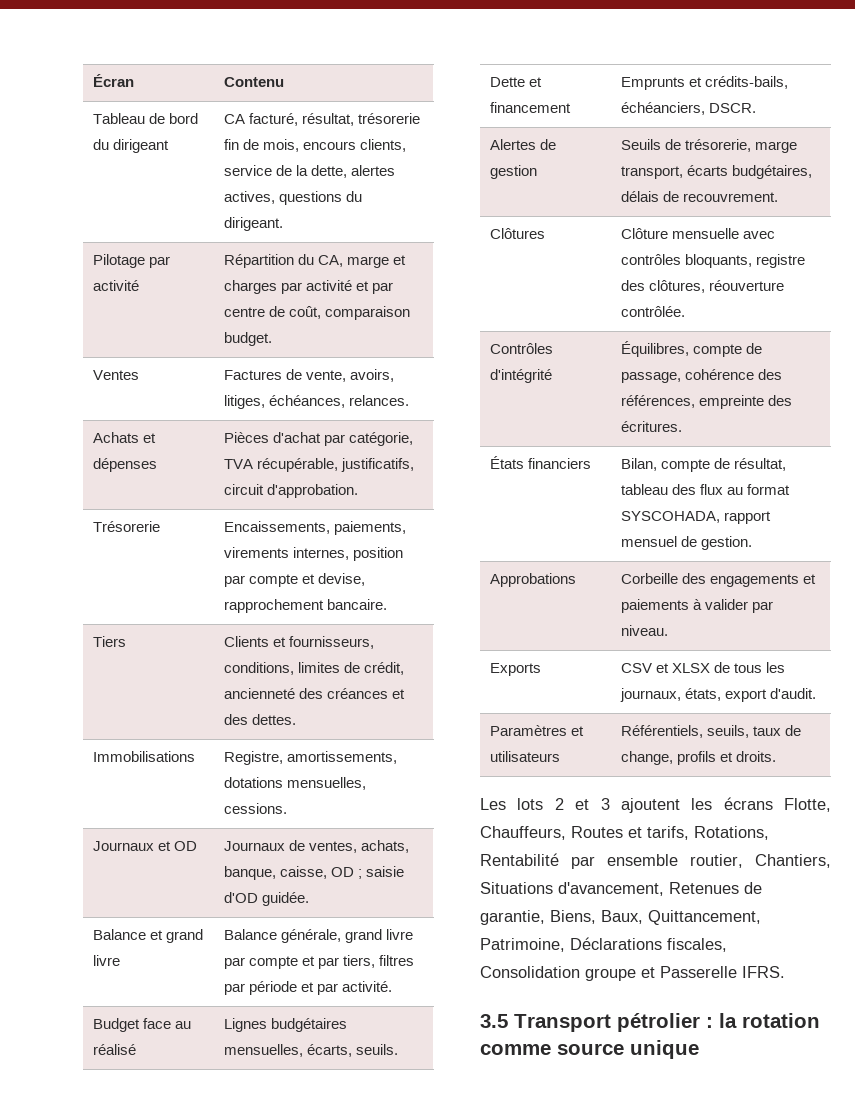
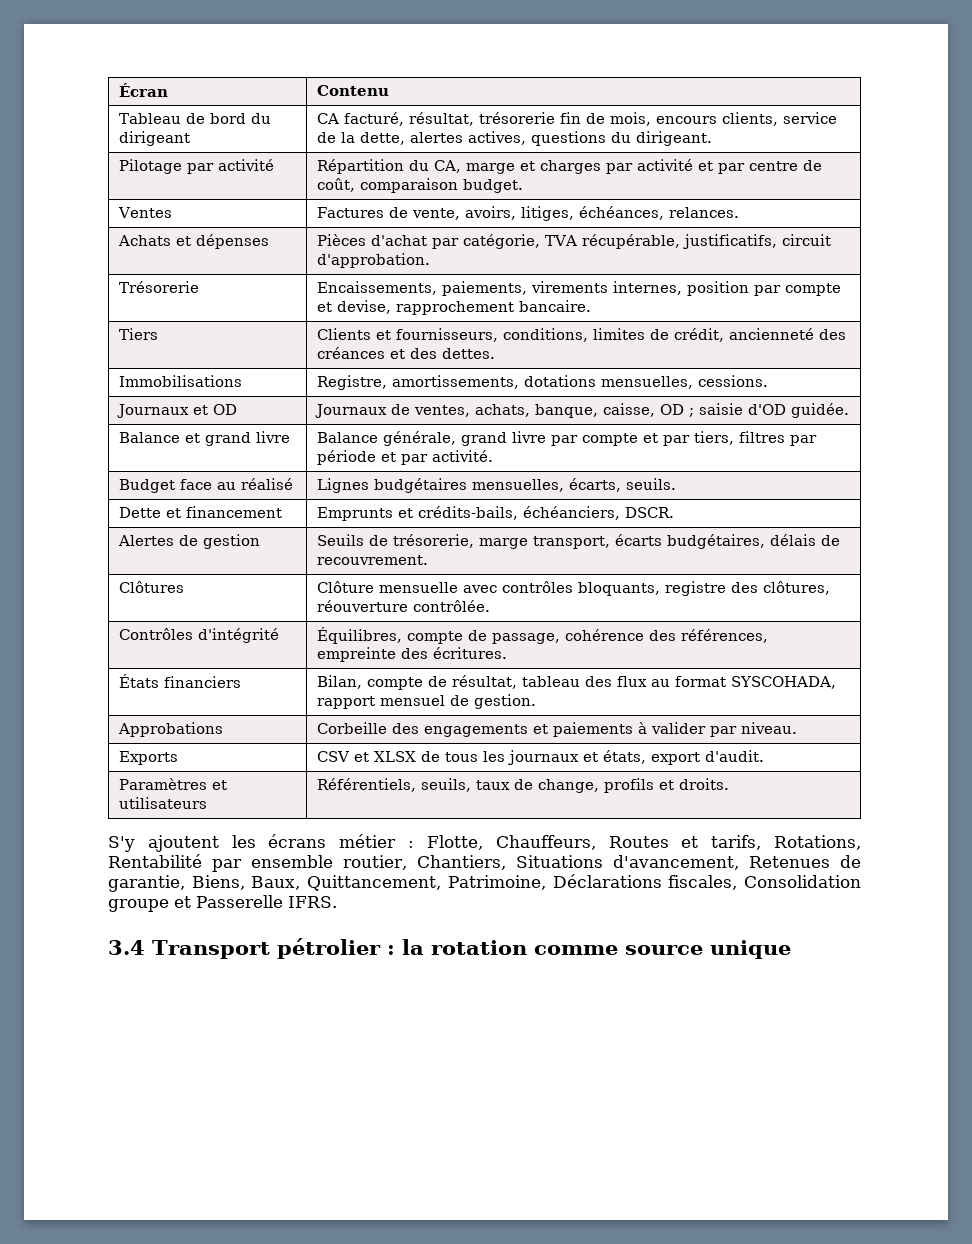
[619,688,681,702] journaux, -> [507,750,598,765] journaux et
[480,798,610,810] Les lots 2 et 3 -> [108,836,135,852] S'y
(773, 803) none -> [339,834,415,848] métier :
[480,1014,508,1028] 3.5 -> [108,940,145,955] 3.4

